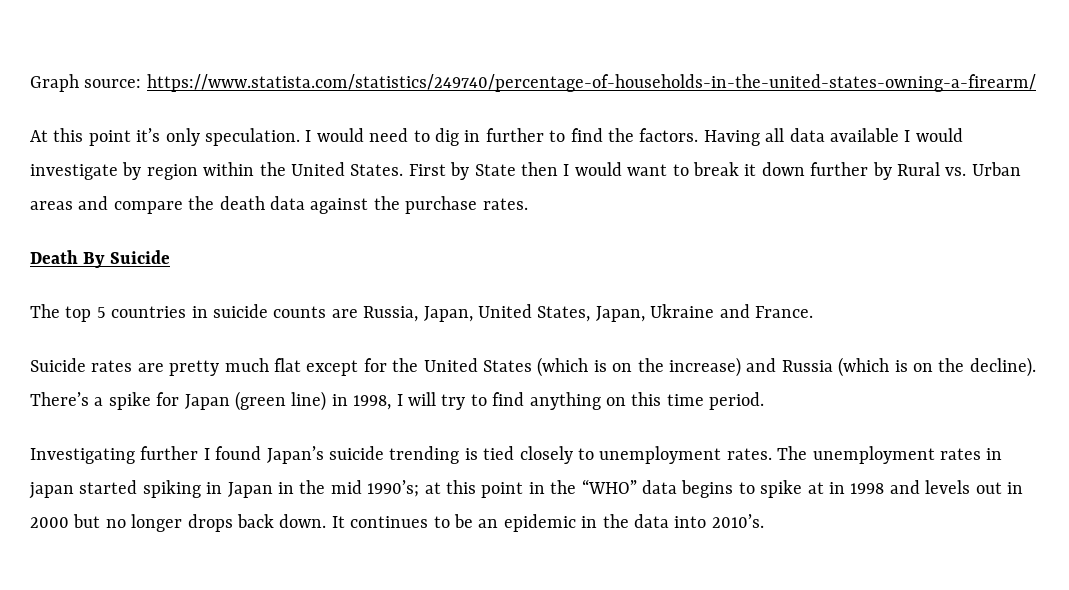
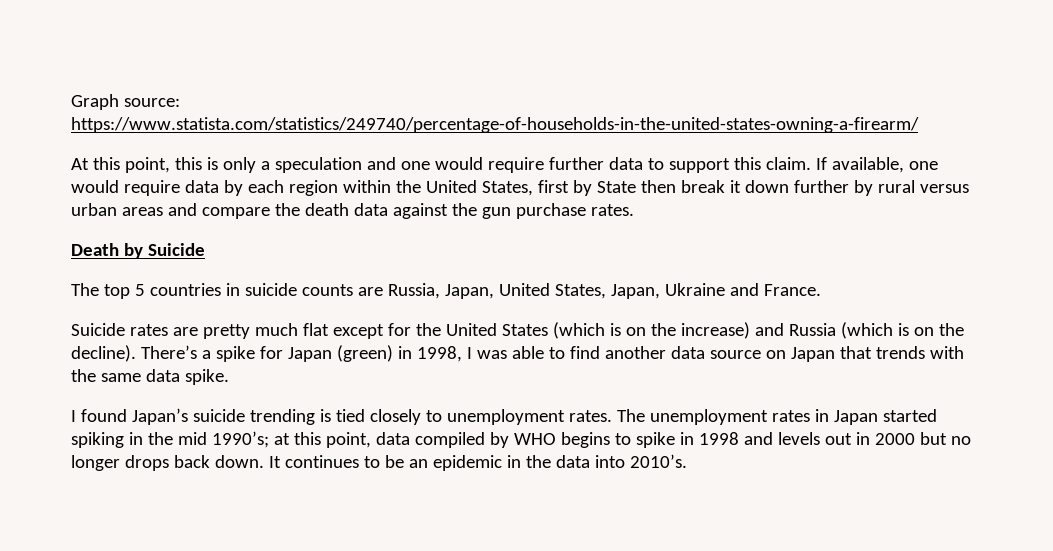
[88,128,963,146] [30,162,142,180] point it’s only speculation. I would need to dig in further to find the factors. Having all data available I would investigate by -> [124,157,938,173] [71,180,284,196] point, this is only a speculation and one would require further data to support this claim. If available, one would require data by each
[350,164,446,176] States. First -> [481,180,569,196] States, first
[563,162,689,176] I would want to -> (676, 186) none
[896,162,1021,176] Rural vs. Urban -> [877,180,969,193] [71,203,117,216] rural versus urban
(400, 203) none -> [481,207,511,219] gun
[83,252,106,268] By -> [123,243,143,259] by
[235,391,327,411] (green line) -> [336,345,393,362] (green)
[407,392,765,410] [30,446,199,464] will try to find anything on this time period. // Investigating further -> [476,346,964,362] [71,369,229,385] was able to find another data source on Japan that trends with the same data spike. //
[29,482,74,499] japan -> [833,410,878,425] Japan
[227,482,294,498] Japan in -> (143, 438) none
[481,479,677,498] point in the “WHO” data -> [325,432,556,448] point, data compiled by WHO
[807,482,824,494] at -> (675, 440) none

